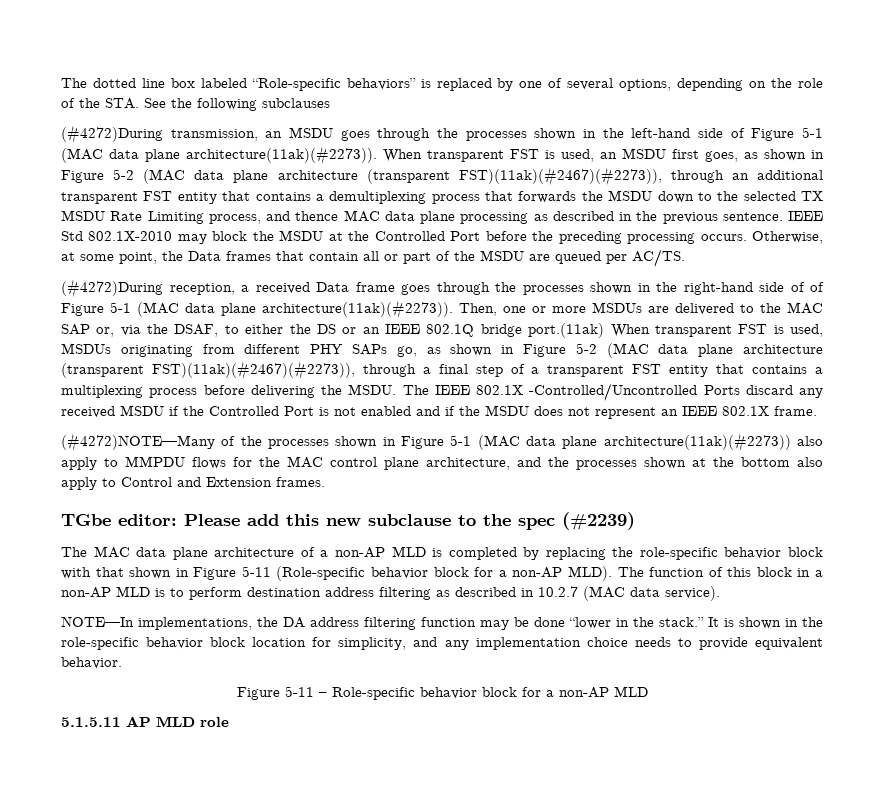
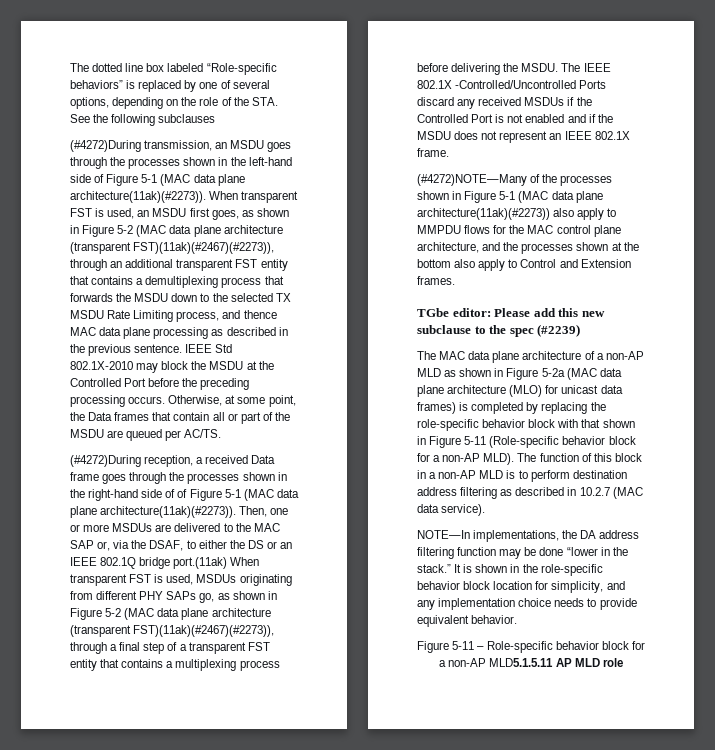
[120,405,164,416] MSDU -> [524,97,565,106] MSDUs
(426, 551) none -> [444,368,622,380] [417,385,623,397] [417,402,456,414] as shown in Figure 5-2a (MAC data plane architecture (MLO) for unicast data frames)
[613,686,648,697] [61,717,121,727] MLD // 5.1.5.11 -> [489,658,554,667] MLD5.1.5.11

